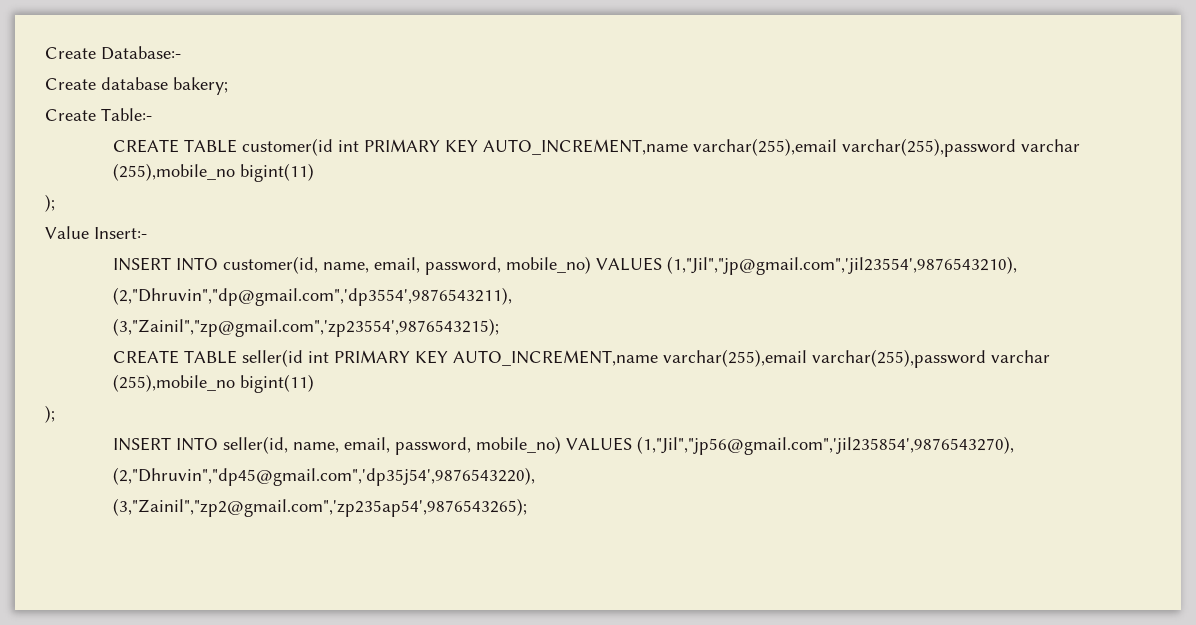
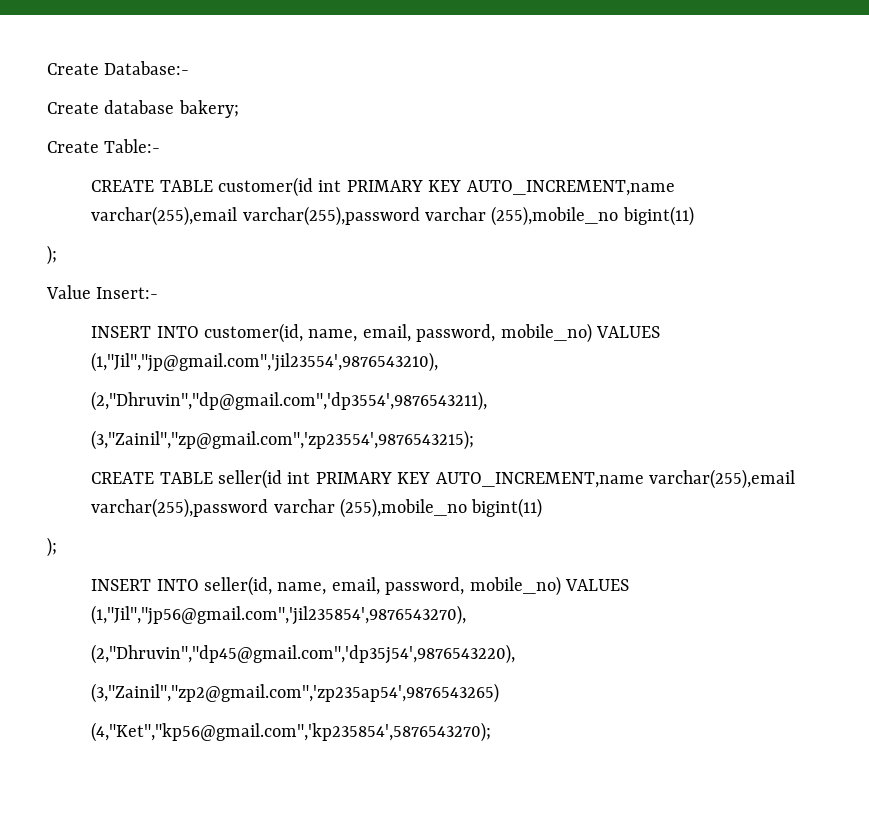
[112,498,527,517] (3,"Zainil","zp2@gmail.com",'zp235ap54',9876543265); -> [91,683,500,703] [91,722,492,742] (3,"Zainil","zp2@gmail.com",'zp235ap54',9876543265) // (4,"Ket","kp56@gmail.com",'kp235854',5876543270);

